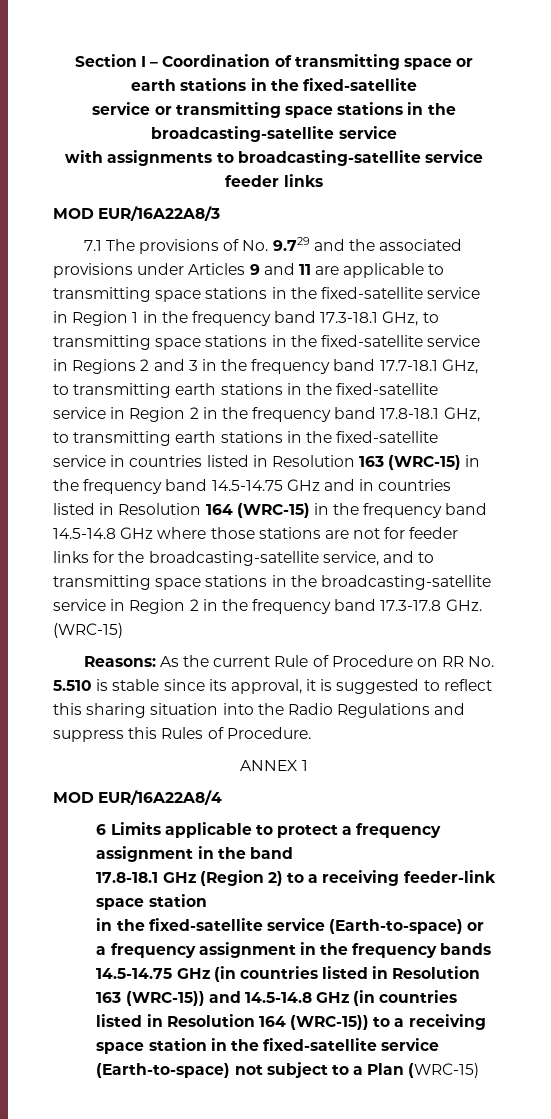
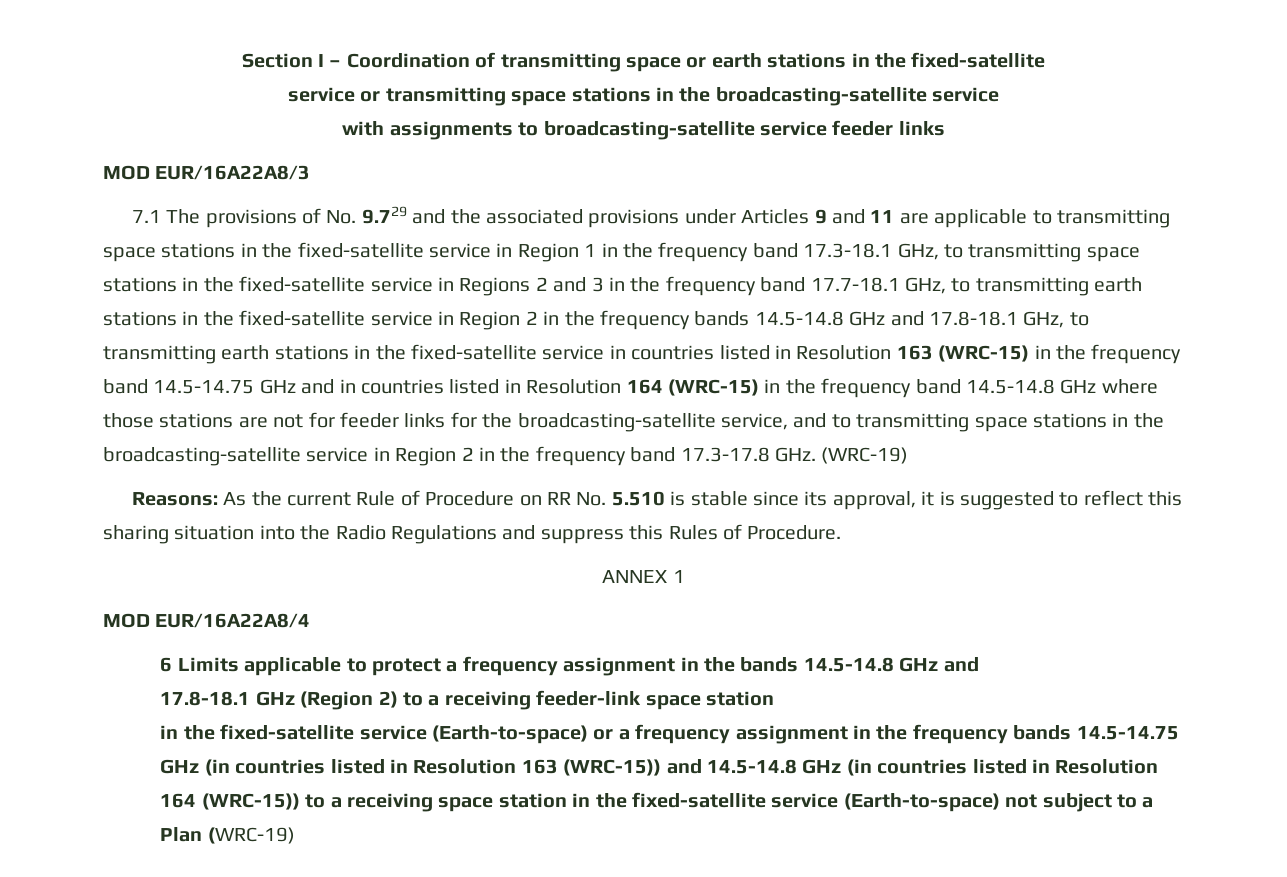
[334,407,377,419] band -> [694,311,924,326] bands 14.5-14.8 GHz and
[53,623,123,638] (WRC-15) -> [821,447,909,464] (WRC-19)
[249,847,293,859] band -> [740,657,979,672] bands 14.5-14.8 GHz and
[408,1063,480,1078] (WRC-15) -> [207,827,295,844] (WRC-19)

